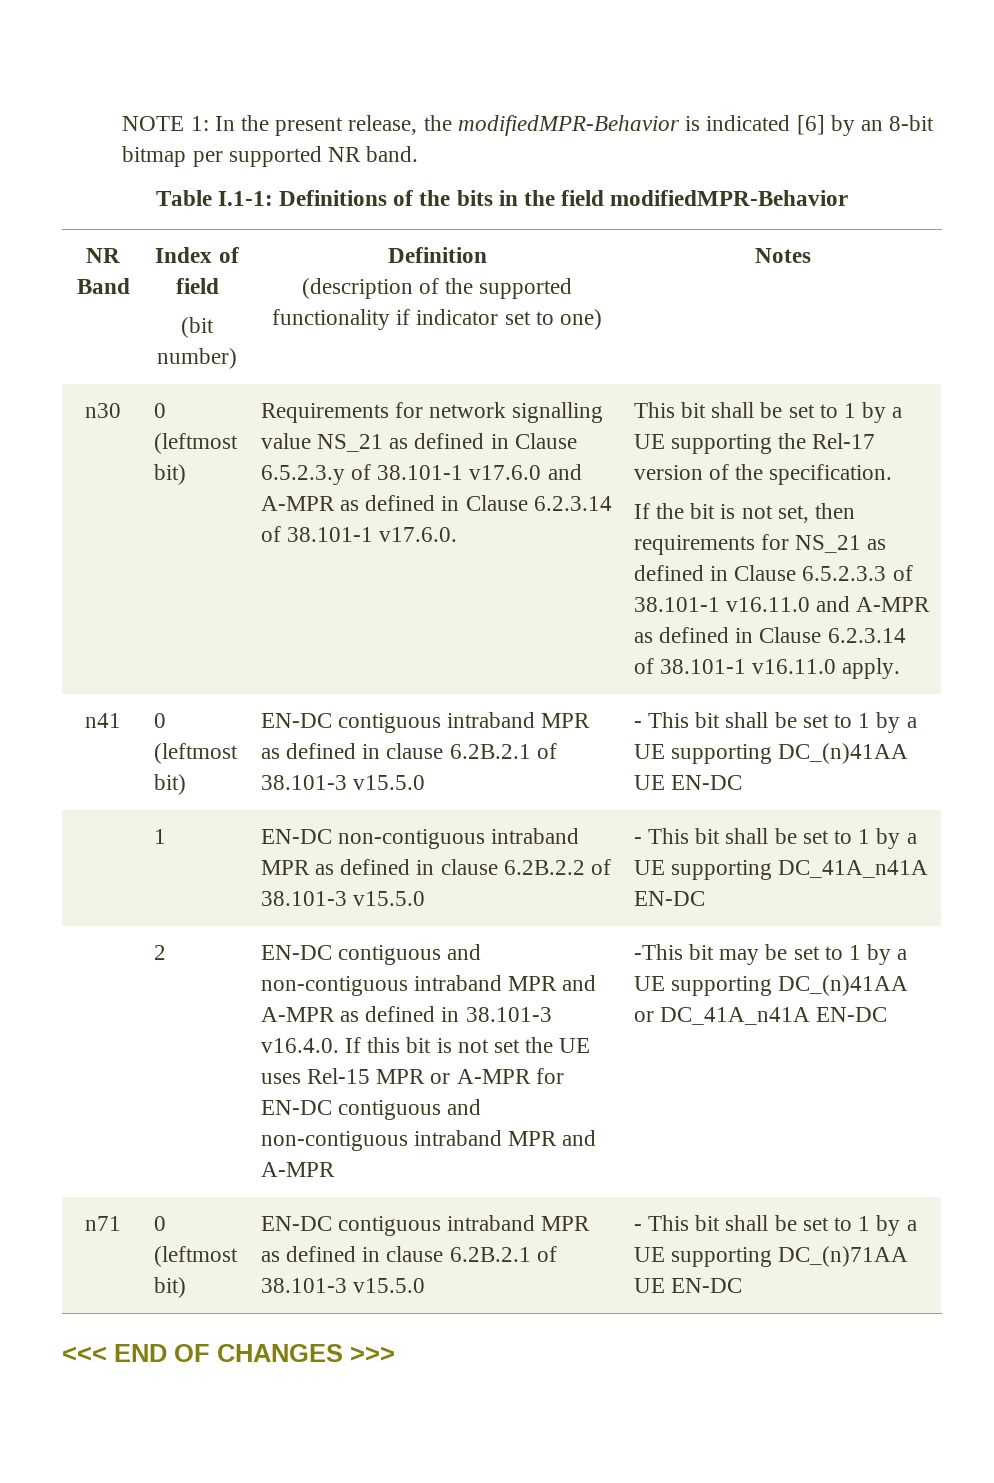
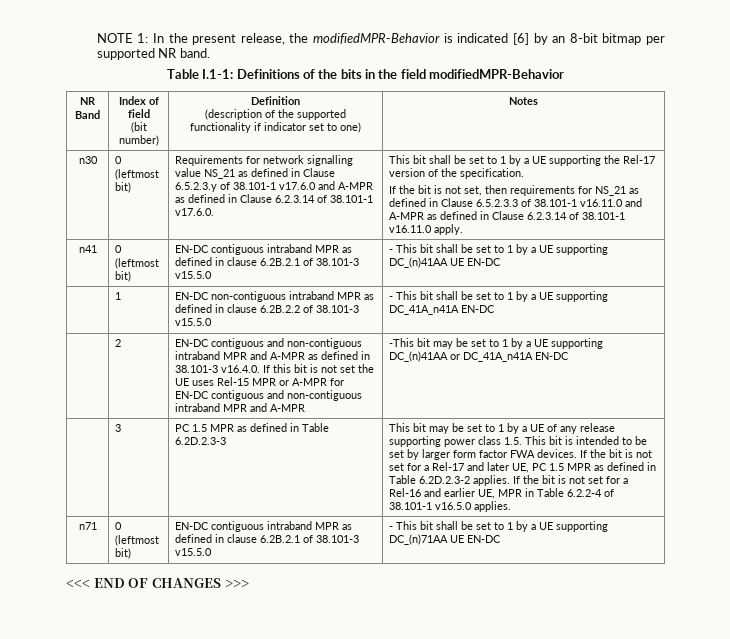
(888, 1014) none -> [114,424,121,432] [174,423,329,432] [174,437,226,445] [388,423,615,434] [388,436,647,447] [388,449,652,460] [388,462,656,473] [388,475,628,486] [388,488,614,499] [388,501,511,512] // | 3 | PC 1.5 MPR as defined in Table 6.2D.2.3-3 | This bit may be set to 1 by a UE of any release supporting power class 1.5. This bit is intended to be set by larger form factor FWA devices. If the bit is not set for a Rel-17 and later UE, PC 1.5 MPR as defined in Table 6.2D.2.3-2 applies. If the bit is not set for a Rel-16 and earlier UE, MPR in Table 6.2.2-4 of 38.101-1 v16.5.0 applies.

